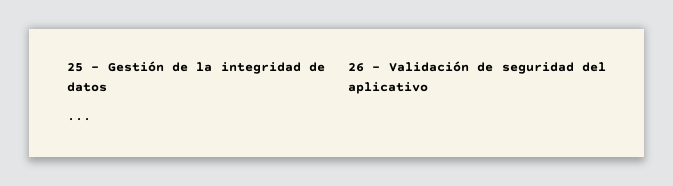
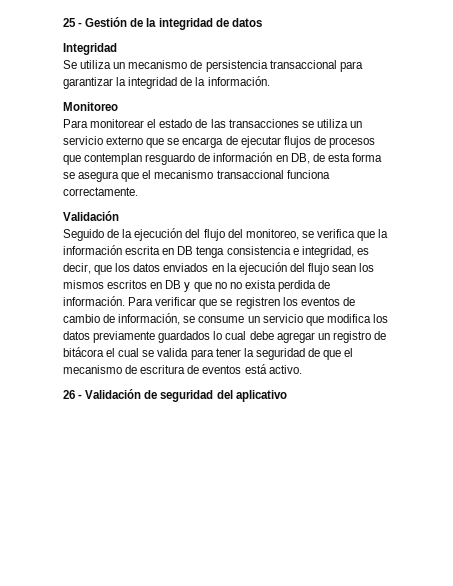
[67,118,91,121] ... -> [63,43,117,55] [63,60,363,72] [63,76,270,89] [63,102,118,111] [63,119,362,128] [63,136,375,148] [63,152,382,165] [63,170,330,182] [63,187,138,196] [63,211,119,221] [63,228,389,241] [63,245,369,258] [63,262,375,275] [63,280,331,292] [63,296,355,309] [63,313,388,326] [63,331,386,343] [63,347,354,360] [63,364,302,374] Integridad // Se utiliza un mecanismo de persistencia transaccional para garantizar la integridad de la información. // Monitoreo // Para monitorear el estado de las transacciones se utiliza un servicio externo que se encarga de ejecutar flujos de procesos que contemplan resguardo de información en DB, de esta forma se asegura que el mecanismo transaccional funciona correctamente. // Validación // Seguido de la ejecución del flujo del monitoreo, se verifica que la información escrita en DB tenga consistencia e integridad, es decir, que los datos enviados en la ejecución del flujo sean los mismos escritos en DB y que no no exista perdida de información. Para verificar que se registren los eventos de cambio de información, se consume un servicio que modifica los datos previamente guardados lo cual debe agregar un registro de bitácora el cual se valida para tener la seguridad de que el mecanismo de escritura de eventos está activo.

